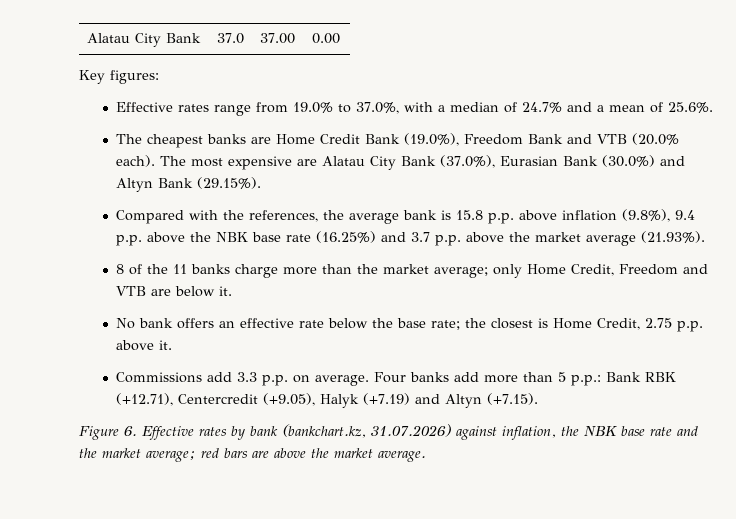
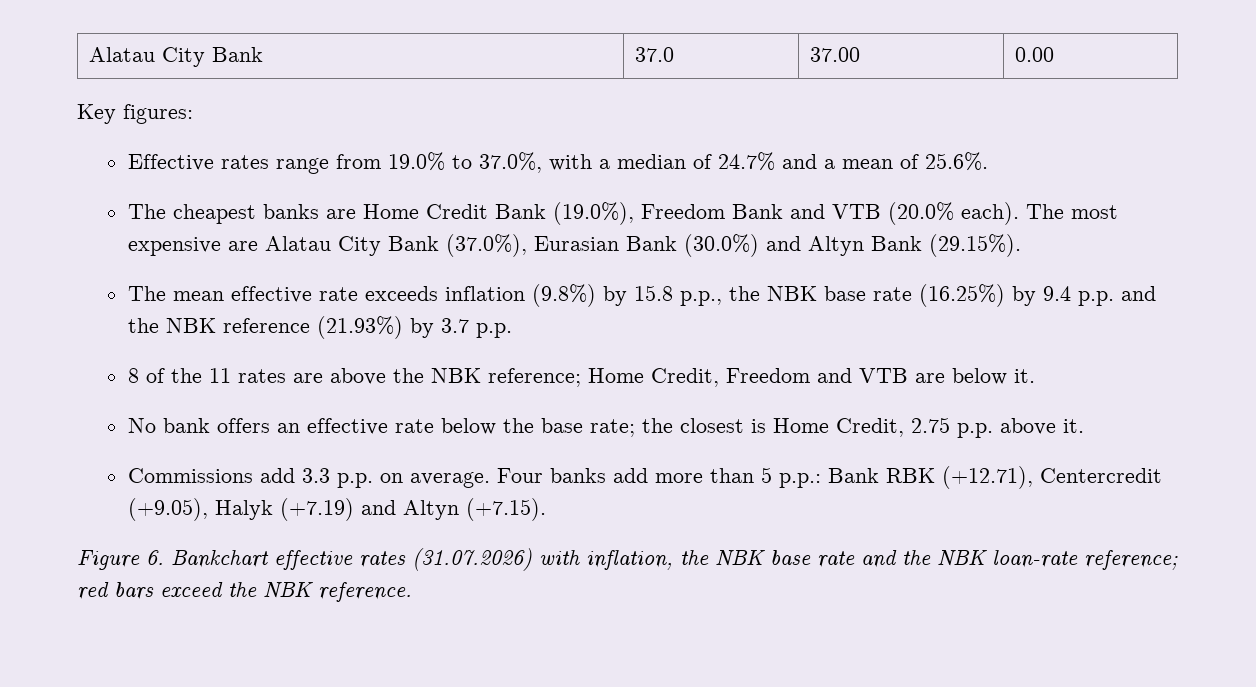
[115,209,695,224] [115,232,185,246] Compared with the references, the average bank is 15.8 p.p. above inflation (9.8%), 9.4 p.p. above -> [127,284,722,307] The mean effective rate exceeds inflation (9.8%) by 15.8 p.p.,
[380,231,705,246] [115,264,522,278] and 3.7 p.p. above the market average (21.93%). // 8 of the 11 banks charge more than the market average; only -> [1011,286,1156,306] [127,316,512,339] [127,368,581,387] by 9.4 p.p. and the NBK reference (21.93%) by 3.7 p.p. // 8 of the 11 rates are above the NBK reference;
[142,424,497,440] Effective rates by bank (bankchart.kz, 31.07.2026) against -> [171,548,580,571] Bankchart effective rates (31.07.2026) with
[102,448,426,462] market average; red bars are above the market average. -> [937,550,1178,570] [77,582,412,602] NBK loan-rate reference; red bars exceed the NBK reference.

